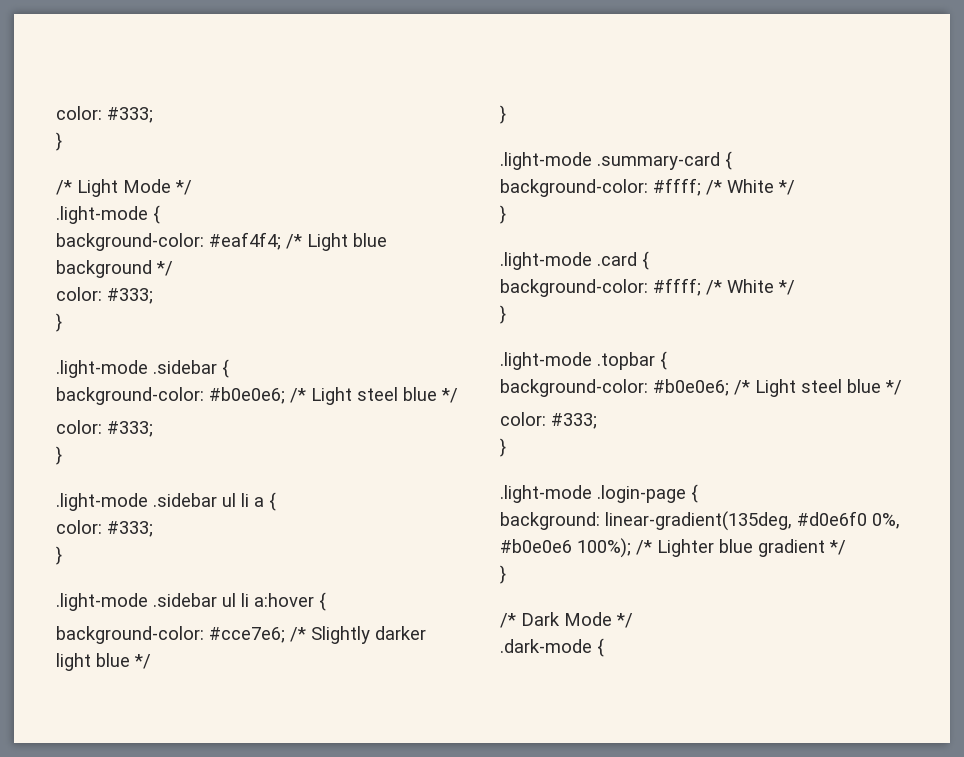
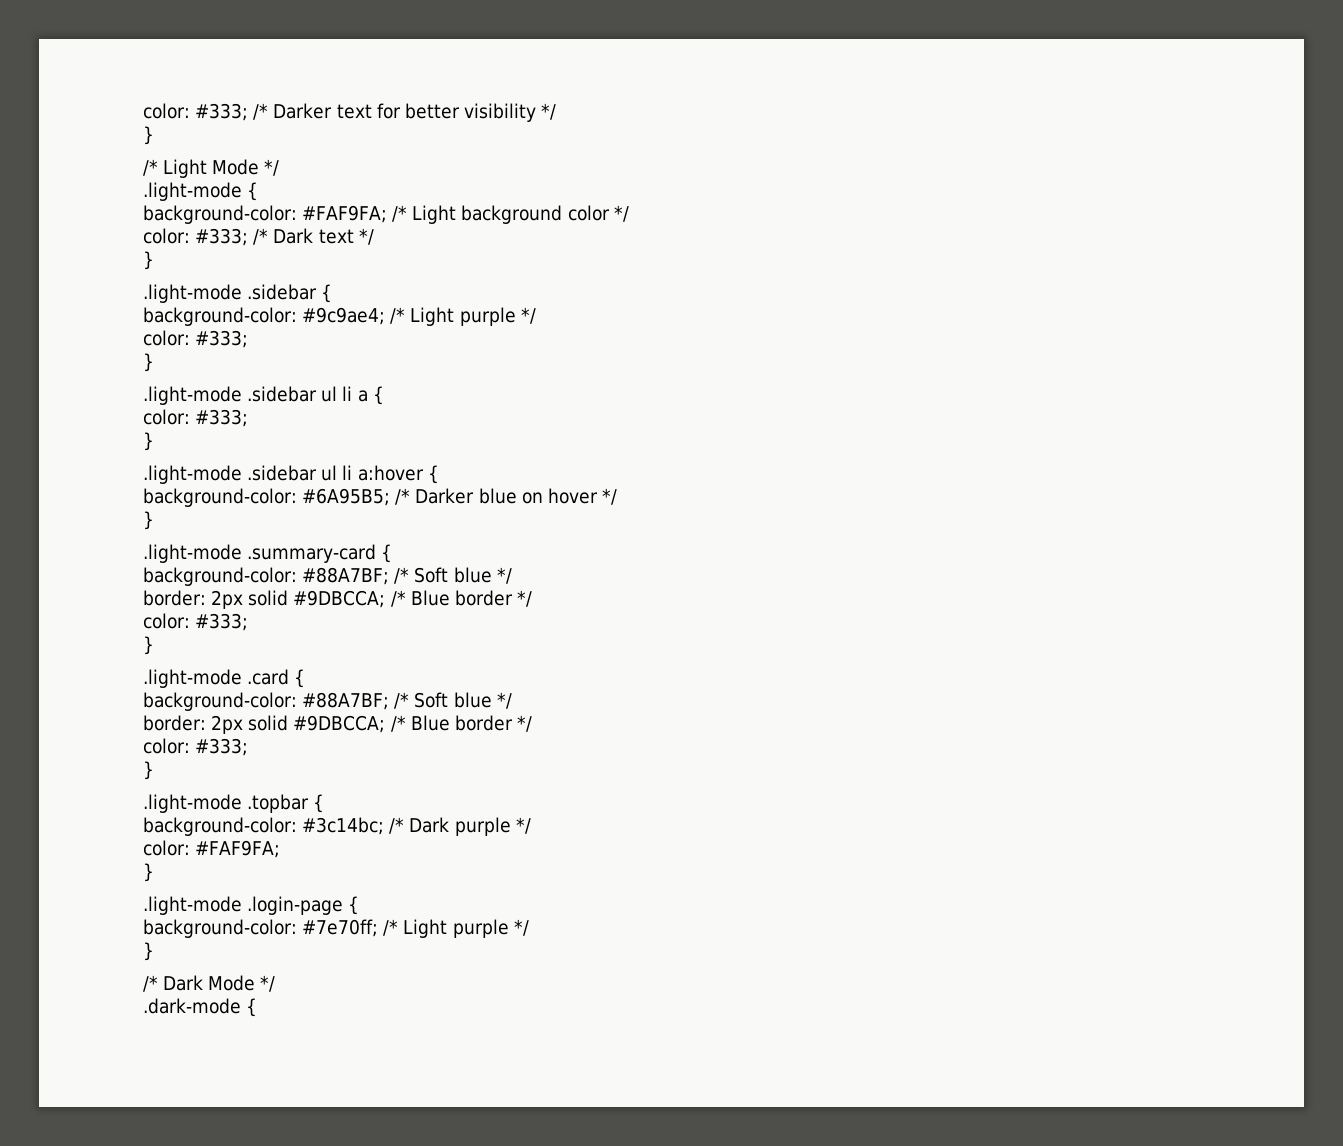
[56,106,153,123] color: #333; -> [143,103,557,122] color: #333; /* Darker text for better visibility */
[209,232,387,251] [56,260,173,278] [56,287,153,304] #eaf4f4; /* Light blue background */ // color: #333; -> [302,205,629,224] [143,228,374,246] #FAF9FA; /* Light background color */ // color: #333; /* Dark text */
[209,387,437,405] #b0e0e6; /* Light steel blue -> [302,307,516,326] #9c9ae4; /* Light purple
[209,626,426,644] [56,653,130,671] #cce7e6; /* Slightly darker light blue -> [302,488,598,506] #6A95B5; /* Darker blue on hover
[653,178,795,196] #ffff; /* White */ -> [302,567,512,585] [143,590,532,609] [143,613,249,631] #88A7BF; /* Soft blue */ // border: 2px solid #9DBCCA; /* Blue border */ // color: #333;
[653,278,795,296] #ffff; /* White */ -> [302,692,512,710] [143,715,532,734] [143,738,249,756] #88A7BF; /* Soft blue */ // border: 2px solid #9DBCCA; /* Blue border */ // color: #333;
[653,379,902,397] [500,412,597,429] #b0e0e6; /* Light steel blue */ // color: #333; -> [302,817,531,836] [143,840,281,858] #3c14bc; /* Dark purple */ // color: #FAF9FA;
[500,511,900,531] [500,538,825,558] background: linear-gradient(135deg, #d0e6f0 0%, #b0e0e6 100%); /* Lighter blue gradient -> [143,919,509,938] background-color: #7e70ff; /* Light purple

